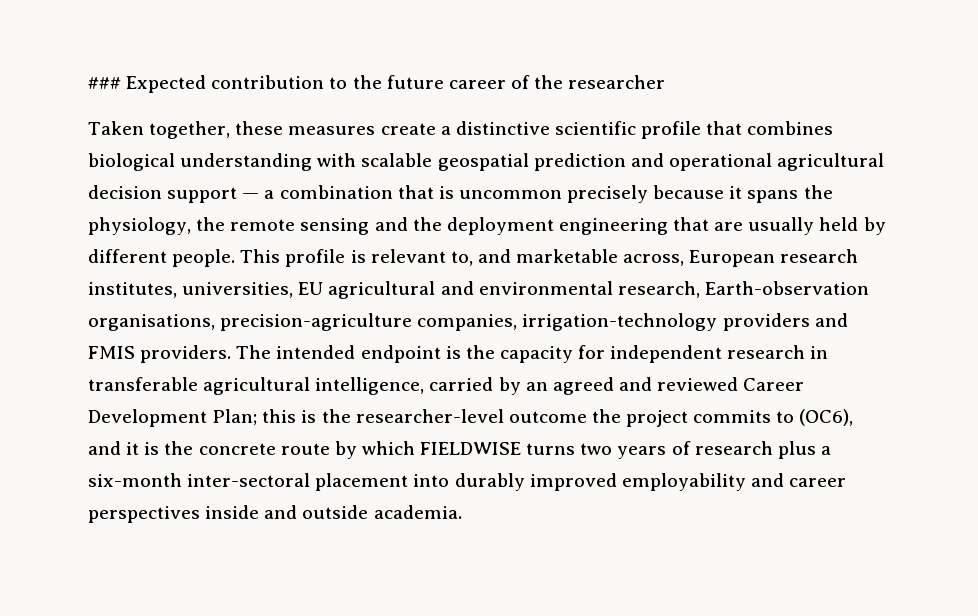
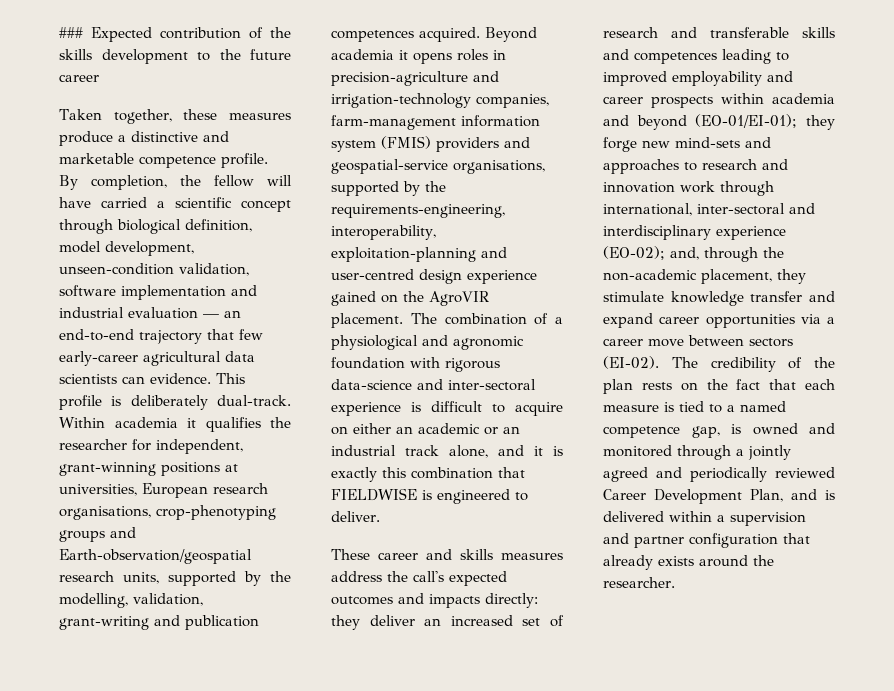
(325, 82) none -> [249,27,291,39] [59,49,188,64] of the skills development
[510,75,666,89] of the researcher -> (99, 78) none
[380,123,436,135] create -> [59,131,113,146] produce
[554,121,834,139] [88,153,885,171] [88,185,833,203] [88,217,886,235] [88,249,859,267] [88,281,869,299] [88,313,848,331] [88,345,829,363] [88,377,805,395] [88,409,854,427] [88,441,831,459] [88,473,847,491] [88,505,462,523] scientific profile that combines biological understanding with scalable geospatial prediction and operational agricultural decision support — a combination that is uncommon precisely because it spans the physiology, the remote sensing and the deployment engineering that are usually held by different people. This profile is relevant to, and marketable across, European research institutes, universities, EU agricultural and environmental research, Earth-observation organisations, precision-agriculture companies, irrigation-technology providers and FMIS providers. The intended endpoint is the capacity for independent research in transferable agricultural intelligence, carried by an agreed and reviewed Career Development Plan; this is the researcher-level outcome the project commits to (OC6), and it is the concrete route by which FIELDWISE turns two years of research plus a six-month inter-sectoral placement into durably improved employability and career perspectives inside and outside academia. -> [203,131,229,142] [59,153,268,168] [59,175,292,190] [59,197,291,212] [59,219,252,234] [59,241,194,256] [59,263,249,276] [59,285,257,300] [59,307,241,319] [59,329,263,344] [59,351,255,366] [59,373,245,384] [59,395,291,410] [59,417,291,432] [59,439,243,454] [59,462,238,476] [59,483,268,498] [59,505,276,520] [59,527,136,542] [59,549,252,564] [59,571,291,586] [59,593,203,608] [59,615,259,630] [331,27,537,42] [331,49,506,64] [331,71,499,86] [331,93,549,108] [331,115,540,130] [331,136,530,152] [331,159,545,174] [331,181,446,196] [331,204,505,218] [331,225,436,240] [331,247,507,262] [331,269,537,284] [331,291,489,306] [331,313,563,328] [331,335,524,350] [331,357,500,372] [331,379,536,391] [331,401,563,416] [331,423,520,435] [331,445,563,458] [331,467,525,482] [331,488,528,504] [331,511,380,522] [331,549,563,560] [331,571,507,586] [331,593,538,608] [331,615,564,630] [603,27,835,38] [603,49,789,64] [603,71,793,86] [603,93,835,108] [603,114,835,130] [603,137,771,152] [603,159,788,174] [603,181,774,196] [603,203,815,216] [603,225,786,240] [603,246,784,262] [603,269,806,284] [603,291,835,306] [603,313,835,328] [603,335,793,347] [603,356,835,372] [603,379,835,394] [603,401,786,413] [603,423,835,438] [603,445,791,460] [603,467,835,482] [603,489,835,504] [603,511,806,526] [603,533,810,548] [603,555,774,570] [603,577,675,588] and marketable competence profile. By completion, the fellow will have carried a scientific concept through biological definition, model development, unseen-condition validation, software implementation and industrial evaluation — an end-to-end trajectory that few early-career agricultural data scientists can evidence. This profile is deliberately dual-track. Within academia it qualifies the researcher for independent, grant-winning positions at universities, European research organisations, crop-phenotyping groups and Earth-observation/geospatial research units, supported by the modelling, validation, grant-writing and publication competences acquired. Beyond academia it opens roles in precision-agriculture and irrigation-technology companies, farm-management information system (FMIS) providers and geospatial-service organisations, supported by the requirements-engineering, interoperability, exploitation-planning and user-centred design experience gained on the AgroVIR placement. The combination of a physiological and agronomic foundation with rigorous data-science and inter-sectoral experience is difficult to acquire on either an academic or an industrial track alone, and it is exactly this combination that FIELDWISE is engineered to deliver. // These career and skills measures address the call's expected outcomes and impacts directly: they deliver an increased set of research and transferable skills and competences leading to improved employability and career prospects within academia and beyond (EO-01/EI-01); they forge new mind-sets and approaches to research and innovation work through international, inter-sectoral and interdisciplinary experience (EO-02); and, through the non-academic placement, they stimulate knowledge transfer and expand career opportunities via a career move between sectors (EI-02). The credibility of the plan rests on the fact that each measure is tied to a named competence gap, is owned and monitored through a jointly agreed and periodically reviewed Career Development Plan, and is delivered within a supervision and partner configuration that already exists around the researcher.

